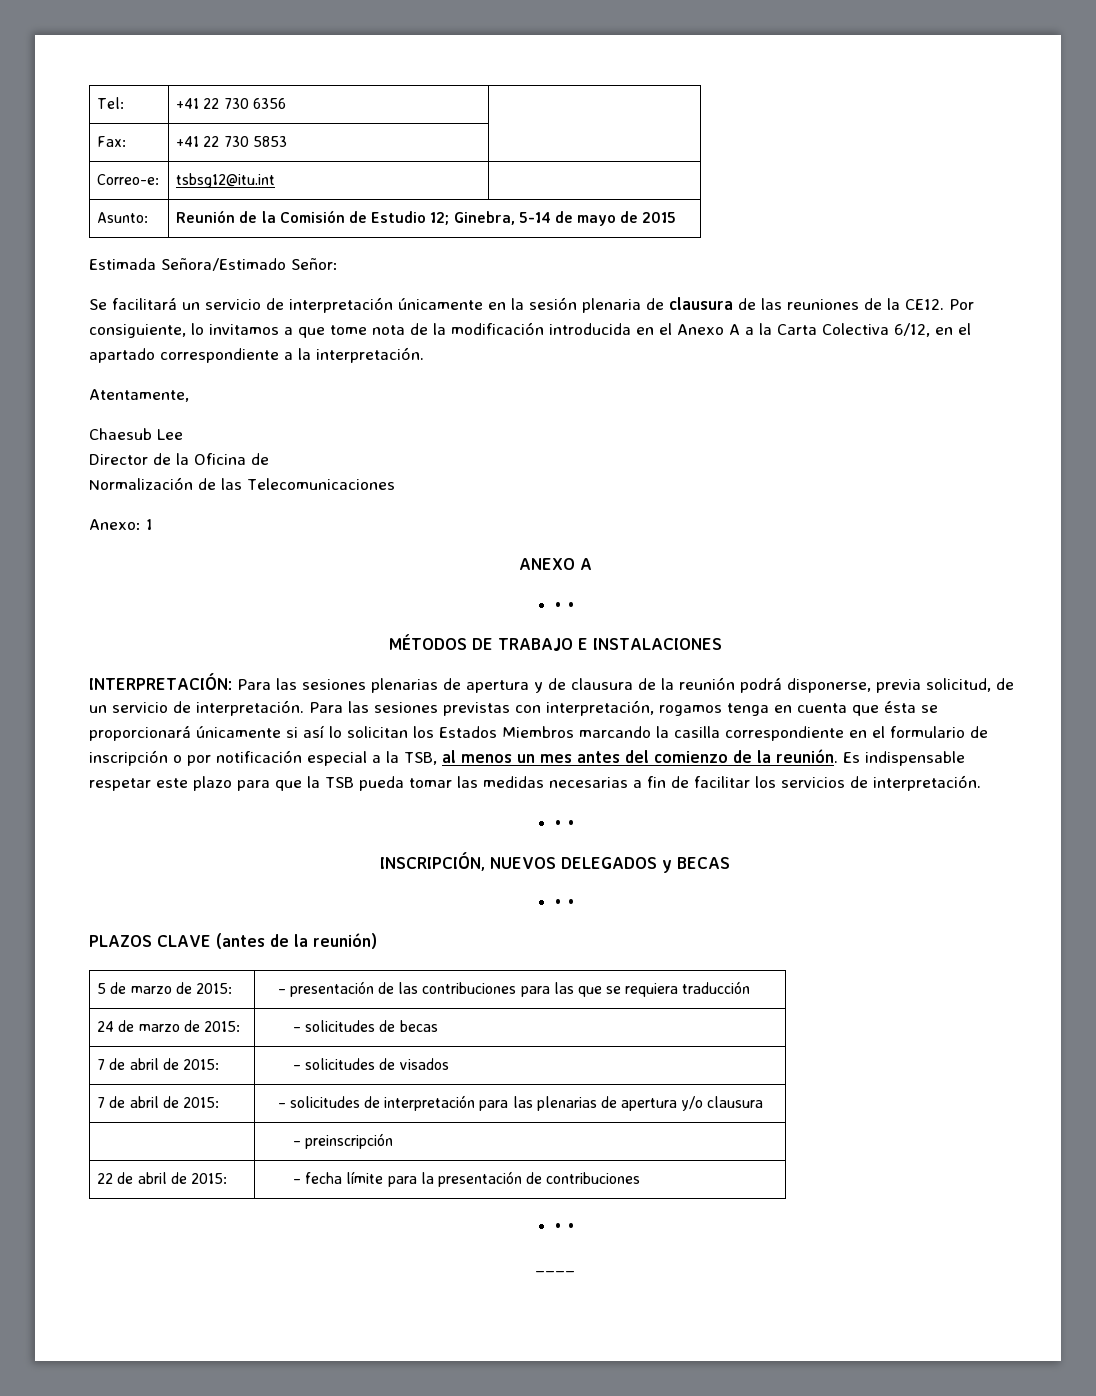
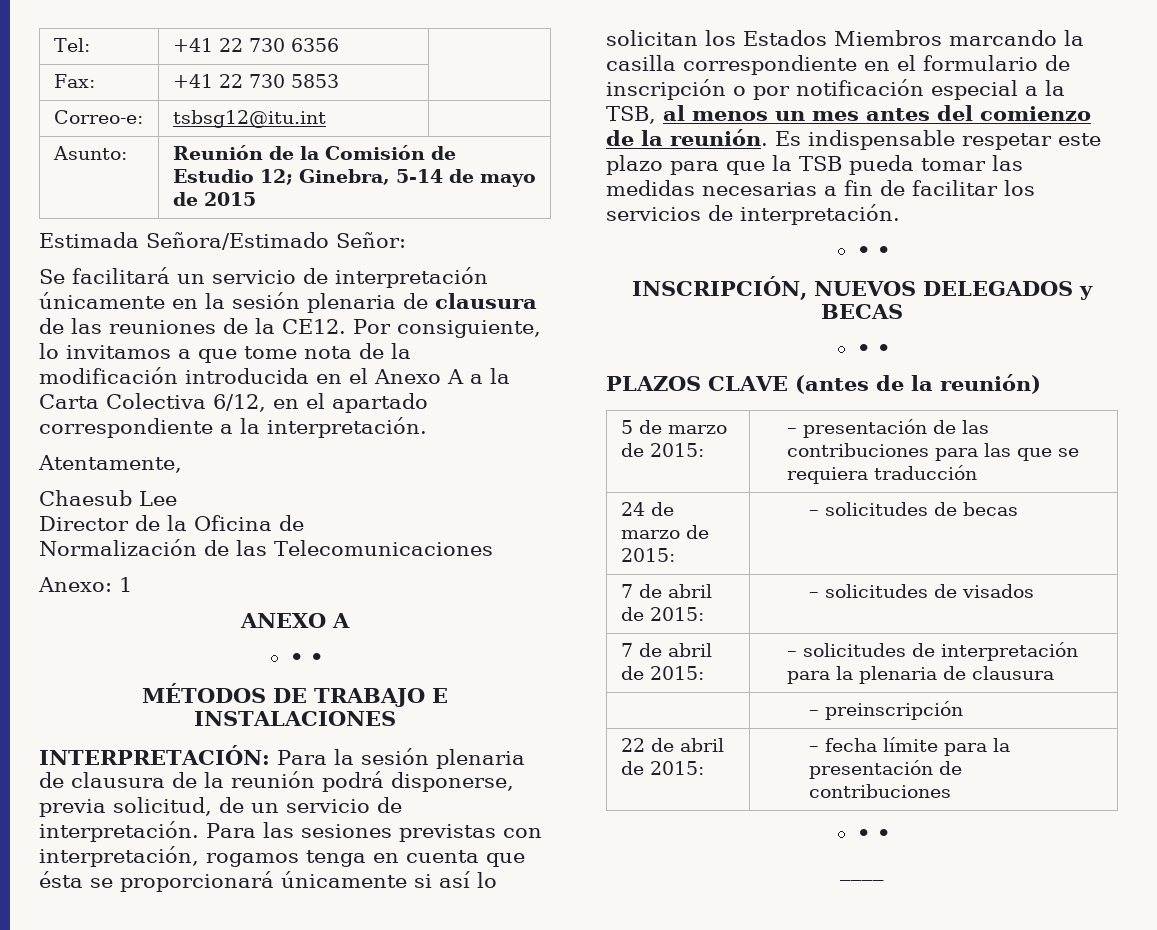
[275,678,543,693] las sesiones plenarias de apertura y -> [333,748,525,769] la sesión plenaria
[512,1096,704,1111] las plenarias de apertura y/o -> [835,666,966,684] la plenaria de

